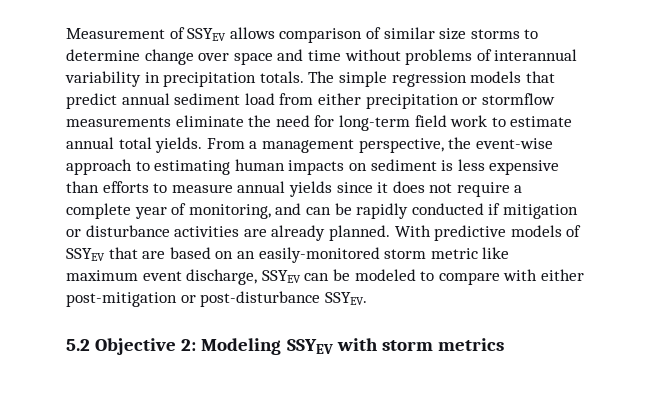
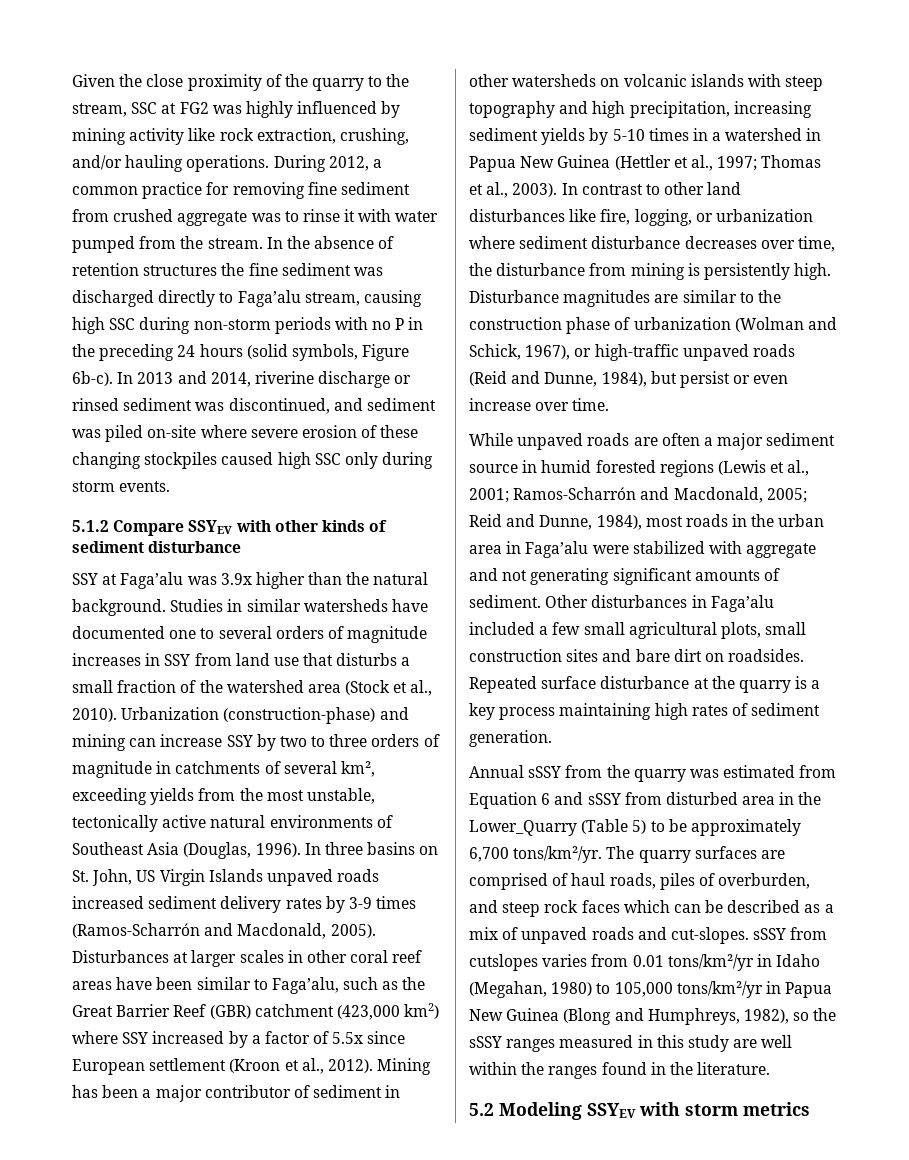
[66,27,539,43] [66,49,578,65] [65,71,555,87] [66,93,555,109] [66,115,573,131] [66,137,553,153] [66,159,560,175] [66,181,523,197] [66,203,578,219] [66,225,582,241] [66,247,510,263] [66,269,584,285] [66,291,367,307] Measurement of SSYEV allows comparison of similar size storms to determine change over space and time without problems of interannual variability in precipitation totals. The simple regression models that predict annual sediment load from either precipitation or stormflow measurements eliminate the need for long-term field work to estimate annual total yields. From a management perspective, the event-wise approach to estimating human impacts on sediment is less expensive than efforts to measure annual yields since it does not require a complete year of monitoring, and can be rapidly conducted if mitigation or disturbance activities are already planned. With predictive models of SSYEV that are based on an easily-monitored storm metric like maximum event discharge, SSYEV can be modeled to compare with either post-mitigation or post-disturbance SSYEV. -> [72,74,410,91] [72,101,401,118] [72,128,409,145] [72,155,382,172] [72,182,410,199] [72,209,439,226] [72,236,395,253] [72,263,383,276] [72,290,422,307] [72,317,424,334] [72,344,410,361] [72,371,412,388] [72,398,436,414] [72,425,419,442] [72,452,434,469] [72,481,171,492] [72,520,388,536] [72,541,242,553] [72,572,429,589] [72,599,428,616] [72,626,428,643] [72,653,411,666] [72,680,433,696] [72,707,409,724] [72,734,440,751] [72,761,375,778] [72,788,375,805] [72,815,393,832] [72,842,439,859] [72,869,380,886] [72,896,417,913] [72,923,376,939] [72,950,423,967] [72,977,426,994] [72,1003,440,1020] [72,1031,406,1048] [72,1058,432,1075] [72,1085,401,1102] [469,74,824,91] [469,101,812,118] [469,128,822,145] [469,155,822,172] [469,182,742,198] [469,209,813,226] [469,236,835,252] [469,263,832,280] [469,290,781,307] [469,317,837,334] [469,344,795,361] [469,371,789,388] [469,398,610,411] [469,433,836,450] [469,460,810,477] [469,487,807,503] [469,514,825,530] [469,541,817,558] [469,568,780,585] [469,595,774,612] [469,622,807,639] [469,649,805,662] [469,676,821,693] [469,703,821,720] [469,730,552,747] [469,765,837,782] [469,792,822,809] [469,819,801,836] [469,846,785,863] [469,873,811,890] [469,900,834,917] [469,927,828,944] [469,954,821,971] [469,981,833,998] [469,1008,837,1025] [469,1035,793,1052] [469,1062,771,1079] Given the close proximity of the quarry to the stream, SSC at FG2 was highly influenced by mining activity like rock extraction, crushing, and/or hauling operations. During 2012, a common practice for removing fine sediment from crushed aggregate was to rinse it with water pumped from the stream. In the absence of retention structures the fine sediment was discharged directly to Faga’alu stream, causing high SSC during non-storm periods with no P in the preceding 24 hours (solid symbols, Figure 6b-c). In 2013 and 2014, riverine discharge or rinsed sediment was discontinued, and sediment was piled on-site where severe erosion of these changing stockpiles caused high SSC only during storm events. // 5.1.2 Compare SSYEV with other kinds of sediment disturbance // SSY at Faga’alu was 3.9x higher than the natural background. Studies in similar watersheds have documented one to several orders of magnitude increases in SSY from land use that disturbs a small fraction of the watershed area (Stock et al., 2010). Urbanization (construction-phase) and mining can increase SSY by two to three orders of magnitude in catchments of several km², exceeding yields from the most unstable, tectonically active natural environments of Southeast Asia (Douglas, 1996). In three basins on St. John, US Virgin Islands unpaved roads increased sediment delivery rates by 3-9 times (Ramos-Scharrón and Macdonald, 2005). Disturbances at larger scales in other coral reef areas have been similar to Faga’alu, such as the Great Barrier Reef (GBR) catchment (423,000 km2) where SSY increased by a factor of 5.5x since European settlement (Kroon et al., 2012). Mining has been a major contributor of sediment in other watersheds on volcanic islands with steep topography and high precipitation, increasing sediment yields by 5-10 times in a watershed in Papua New Guinea (Hettler et al., 1997; Thomas et al., 2003). In contrast to other land disturbances like fire, logging, or urbanization where sediment disturbance decreases over time, the disturbance from mining is persistently high. Disturbance magnitudes are similar to the construction phase of urbanization (Wolman and Schick, 1967), or high-traffic unpaved roads (Reid and Dunne, 1984), but persist or even increase over time. // While unpaved roads are often a major sediment source in humid forested regions (Lewis et al., 2001; Ramos-Scharrón and Macdonald, 2005; Reid and Dunne, 1984), most roads in the urban area in Faga’alu were stabilized with aggregate and not generating significant amounts of sediment. Other disturbances in Faga’alu included a few small agricultural plots, small construction sites and bare dirt on roadsides. Repeated surface disturbance at the quarry is a key process maintaining high rates of sediment generation. // Annual sSSY from the quarry was estimated from Equation 6 and sSSY from disturbed area in the Lower_Quarry (Table 5) to be approximately 6,700 tons/km²/yr. The quarry surfaces are comprised of haul roads, piles of overburden, and steep rock faces which can be described as a mix of unpaved roads and cut-slopes. sSSY from cutslopes varies from 0.01 tons/km²/yr in Idaho (Megahan, 1980) to 105,000 tons/km²/yr in Papua New Guinea (Blong and Humphreys, 1982), so the sSSY ranges measured in this study are well within the ranges found in the literature.
[95,338,197,355] Objective 2: -> (494, 1109) none

